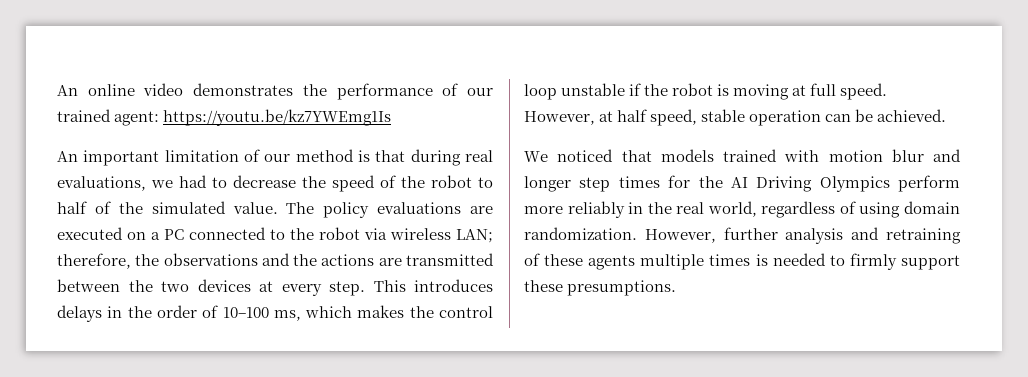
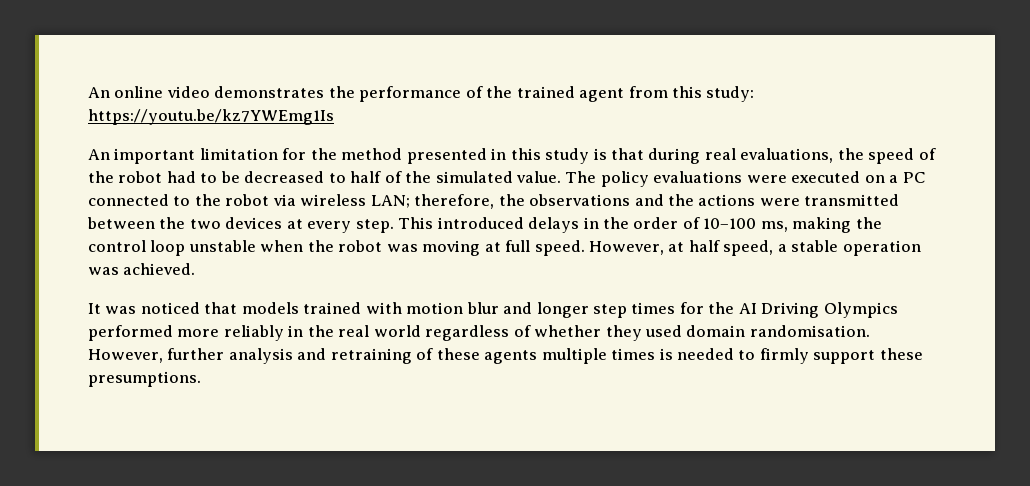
[467,88,494,96] [57,109,392,126] [57,149,354,166] our trained agent: https://youtu.be/kz7YWEmg1Is // An important limitation of our method -> [486,86,755,102] [88,109,334,125] [88,148,590,164] the trained agent from this study: https://youtu.be/kz7YWEmg1Is // An important limitation for the method presented in this study
[151,175,296,188] we had to decrease -> (834, 155) none
(472, 181) none -> [166,171,325,183] had to be decreased
[470,206,493,214] are -> [746,175,787,183] were
[378,258,402,266] are -> [759,198,800,206] were
[414,279,493,292] introduces -> [437,217,524,229] introduced
[305,305,405,318] which makes -> [792,217,852,233] making
[629,83,730,96] if the robot is -> [260,240,418,252] when the robot was
(698, 117) none -> [777,244,787,252] a
[825,109,874,122] can be -> [88,267,119,275] was
[524,151,548,162] We -> [88,303,137,314] It was
[898,175,960,192] perform -> [88,325,173,341] performed
[707,201,757,217] world, -> [373,325,421,337] world
[859,201,960,218] [524,227,637,240] using domain randomization. -> [534,325,870,341] whether they used domain randomisation.

